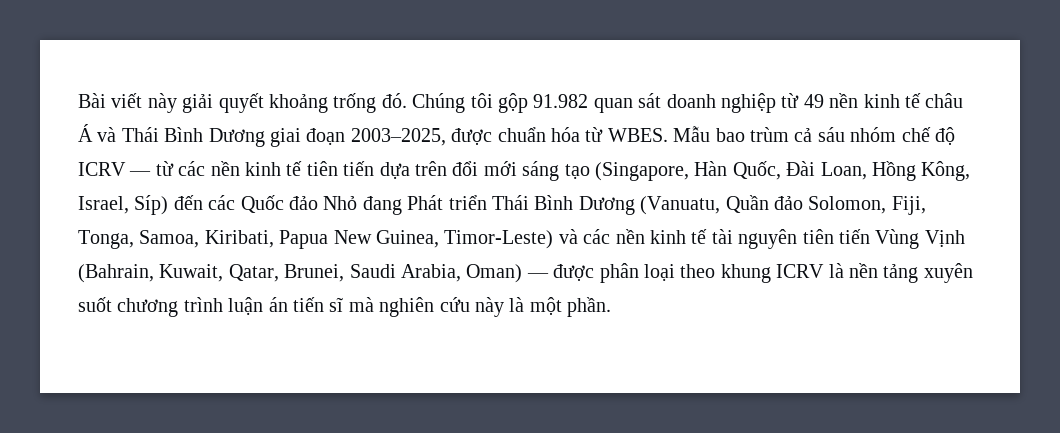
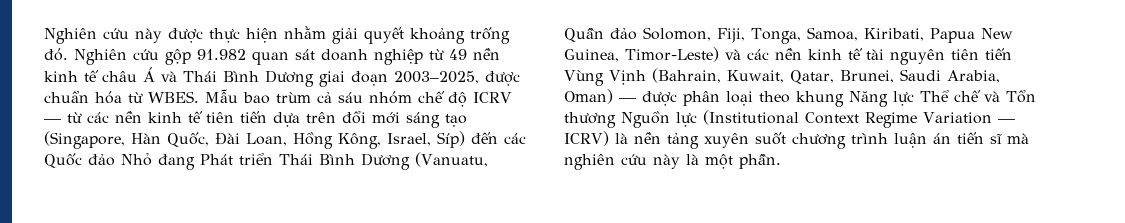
[78,93,177,113] Bài viết này -> [44,26,326,44] Nghiên cứu này được thực hiện nhằm
[412,93,493,113] Chúng tôi -> [74,49,159,65] Nghiên cứu
[776,264,825,278] ICRV -> [849,90,1036,107] [564,110,1015,128] [564,131,609,146] Năng lực Thể chế và Tổn thương Nguồn lực (Institutional Context Regime Variation — ICRV)

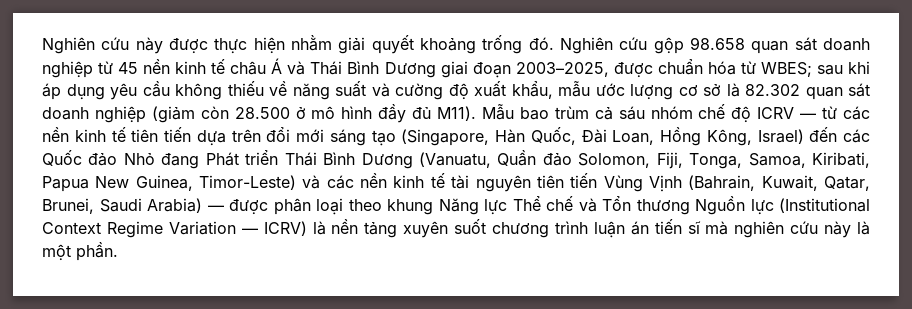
[197,49,246,60] 91.982 -> [690,37,745,50] 98.658
[449,49,467,60] 49 -> [118,62,139,74] 45
[148,91,199,103] WBES. -> [760,61,870,77] [42,81,870,100] [42,104,477,123] WBES; sau khi áp dụng yêu cầu không thiếu về năng suất và cường độ xuất khẩu, mẫu ước lượng cơ sở là 82.302 quan sát doanh nghiệp (giảm còn 28.500 ở mô hình đầy đủ M11).
[387,131,465,148] Israel, Síp) -> [757,129,804,144] Israel)
[946,70,1000,83] [564,89,613,104] Arabia, Oman) -> [147,198,202,213] Arabia)

